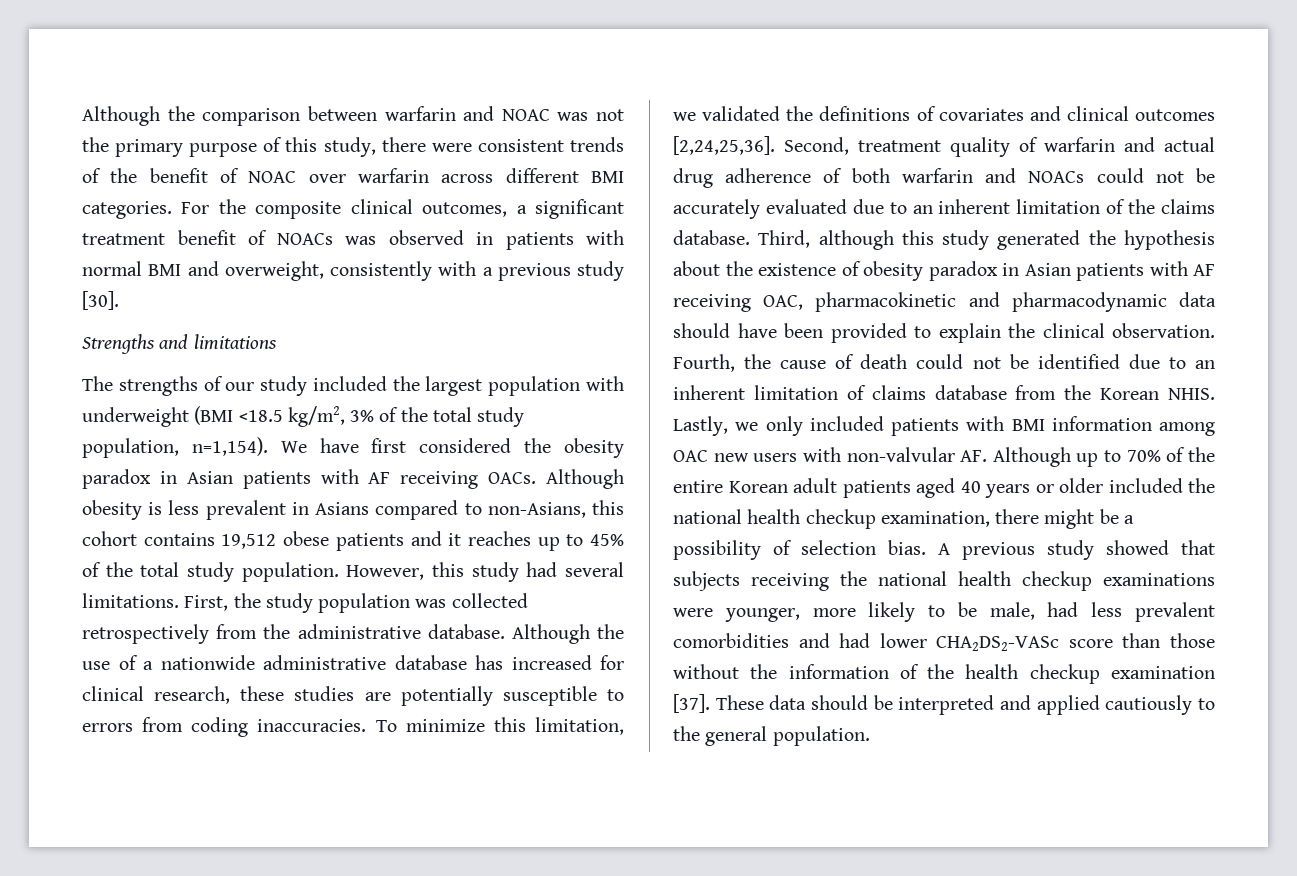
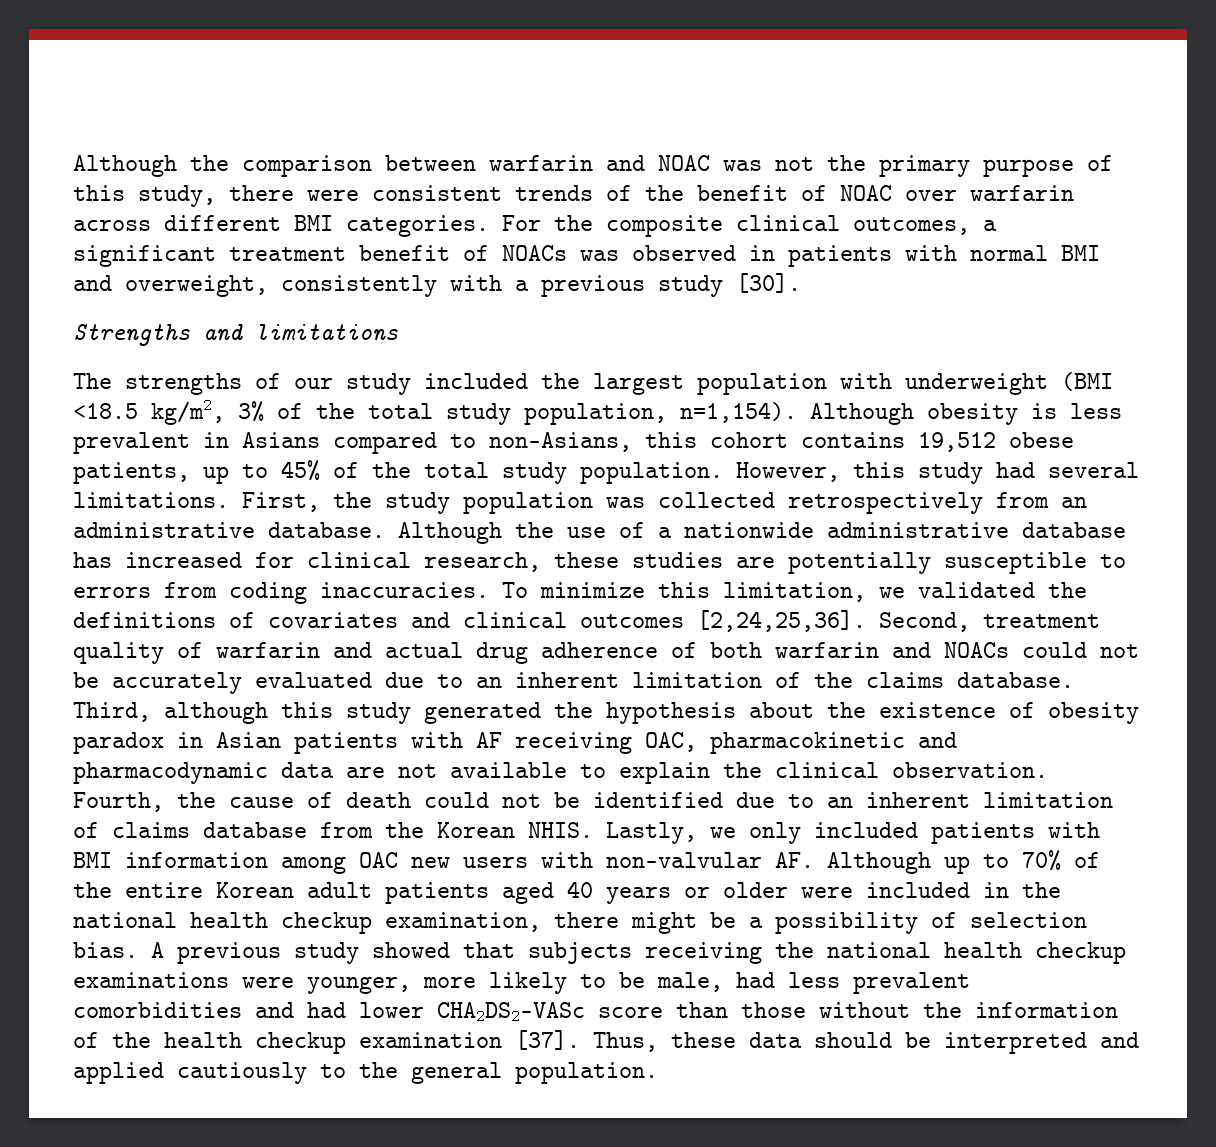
[280,438,624,458] [82,469,537,489] We have first considered the obesity paradox in Asian patients with AF receiving OACs. -> (797, 412) none
[335,531,531,551] patients and it reaches -> [73,462,190,484] patients,
[263,624,291,639] the -> [1061,497,1087,508] an
[673,323,907,343] should have been provided -> [346,762,567,778] are not available
[1108,478,1183,493] included -> [801,882,1009,898] were included in
[715,695,764,710] These -> [593,1032,736,1052] Thus, these

